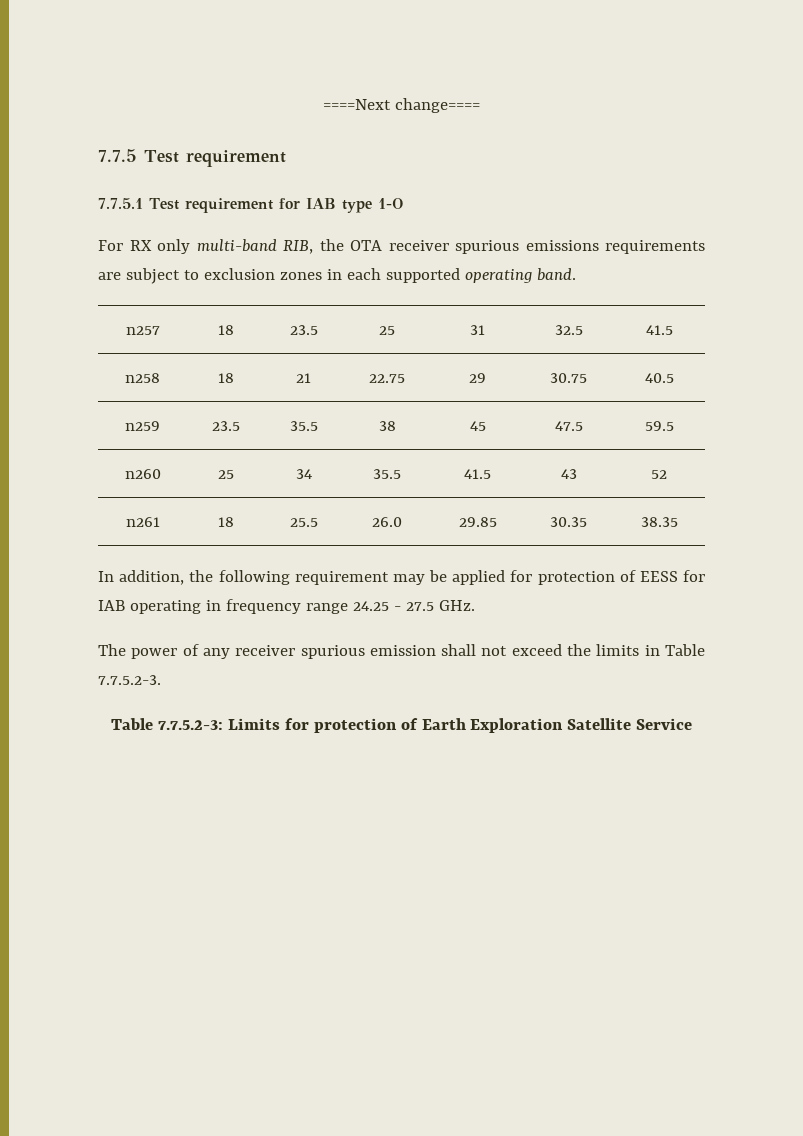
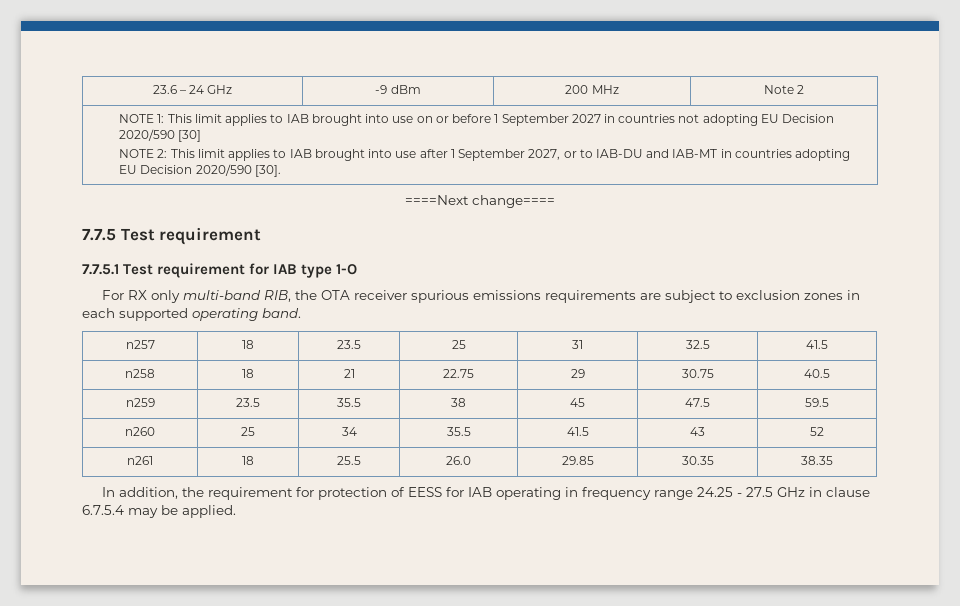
(323, 104) none -> [152,85,233,94] [375,85,421,94] [565,85,619,94] [763,85,805,94] [119,114,835,126] [119,129,202,142] [119,149,851,161] [119,164,281,177] 23.6 – 24 GHz | -9 dBm | 200 MHz | Note 2 // NOTE 1: This limit applies to IAB brought into use on or before 1 September 2027 in countries not adopting EU Decision 2020/590 [30] // NOTE 2: This limit applies to IAB brought into use after 1 September 2027, or to IAB-DU and IAB-MT in countries adopting EU Decision 2020/590 [30]. //
[218,570,506,585] following requirement may be applied -> [207,487,293,500] requirement
[438,600,475,611] [98,644,705,659] [98,675,161,685] [110,718,693,733] GHz. // The power of any receiver spurious emission shall not exceed the limits in Table 7.7.5.2-3. // Table 7.7.5.2-3: Limits for protection of Earth Exploration Satellite Service -> [776,487,870,497] [82,505,236,518] GHz in clause 6.7.5.4 may be applied.

